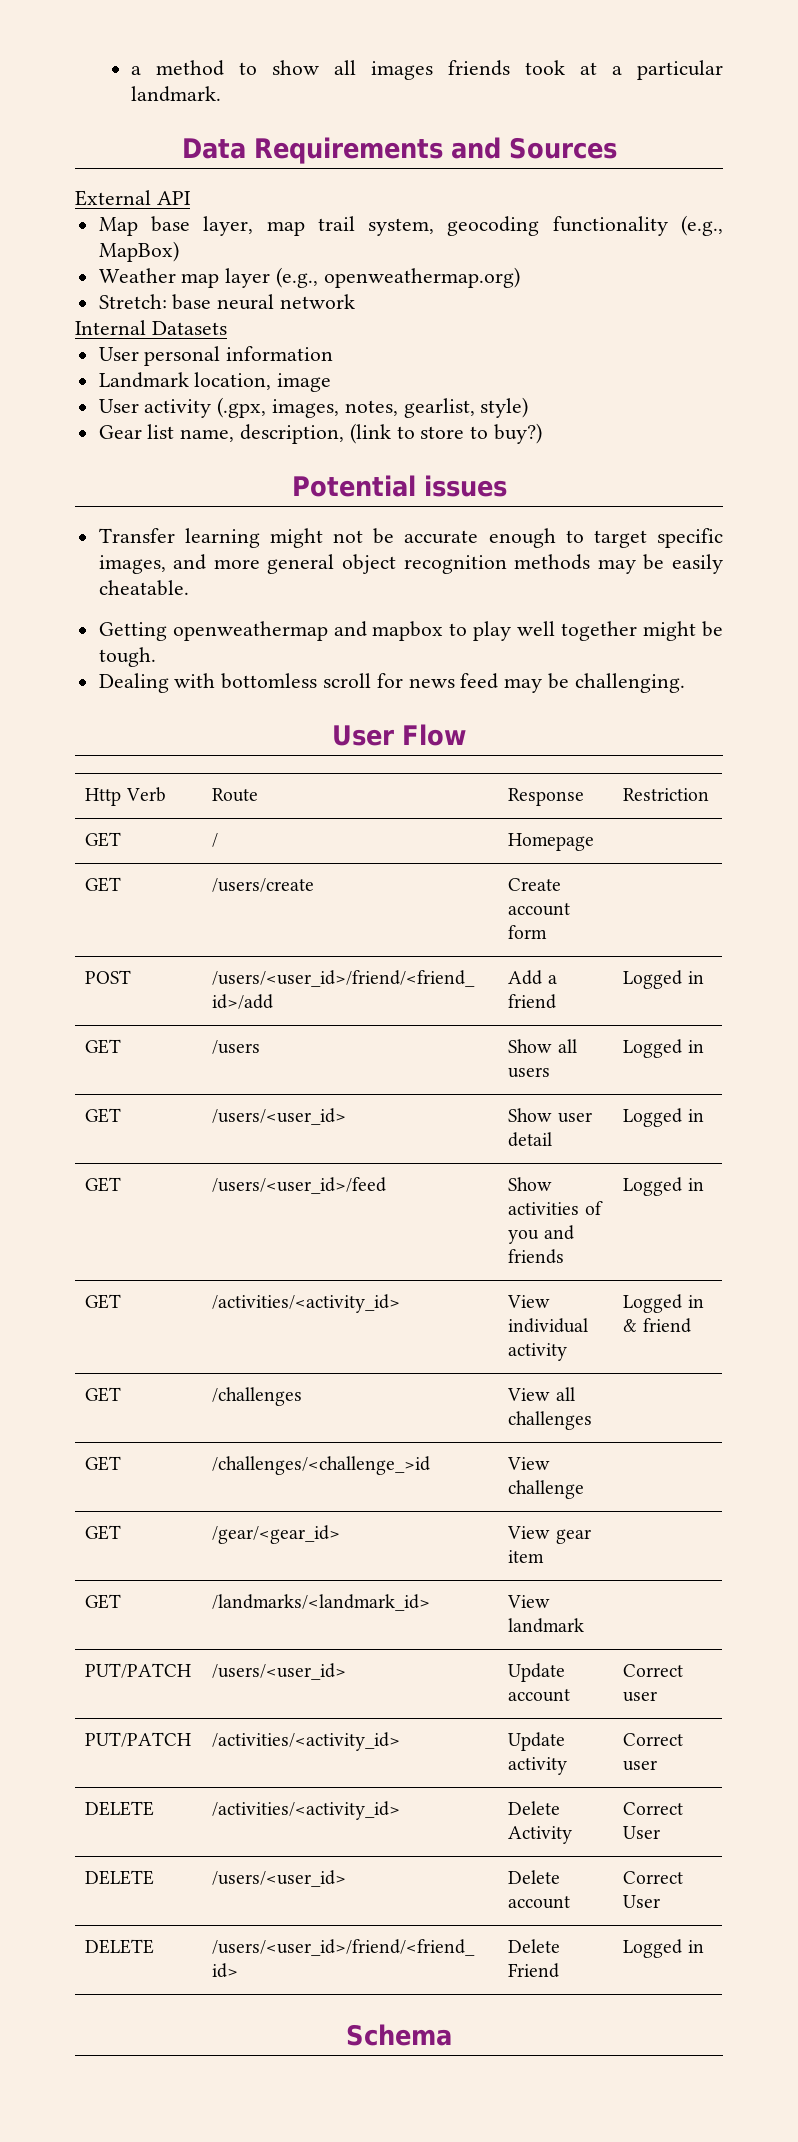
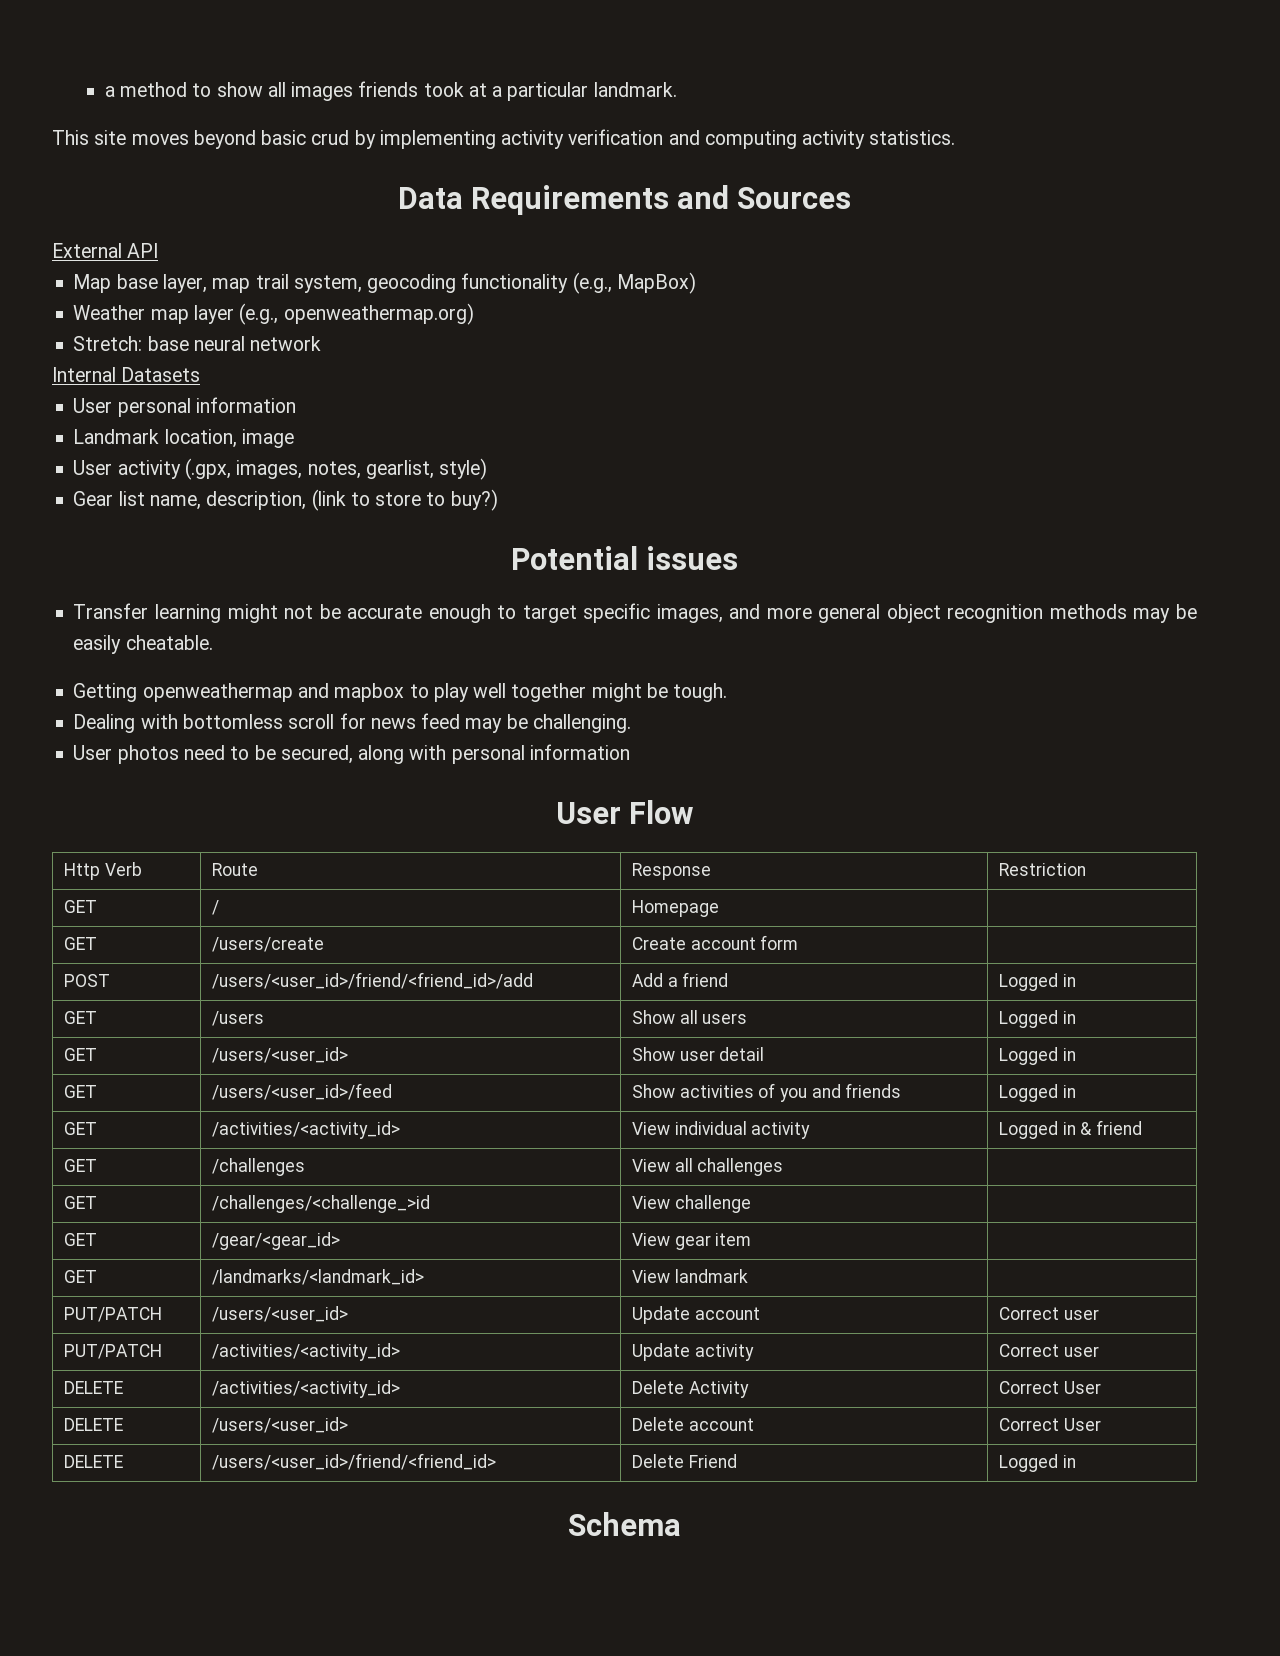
(221, 94) none -> [52,129,956,149] // This site moves beyond basic crud by implementing activity verification and computing activity statistics.
(685, 683) none -> [73,744,630,764] // User photos need to be secured, along with personal information

